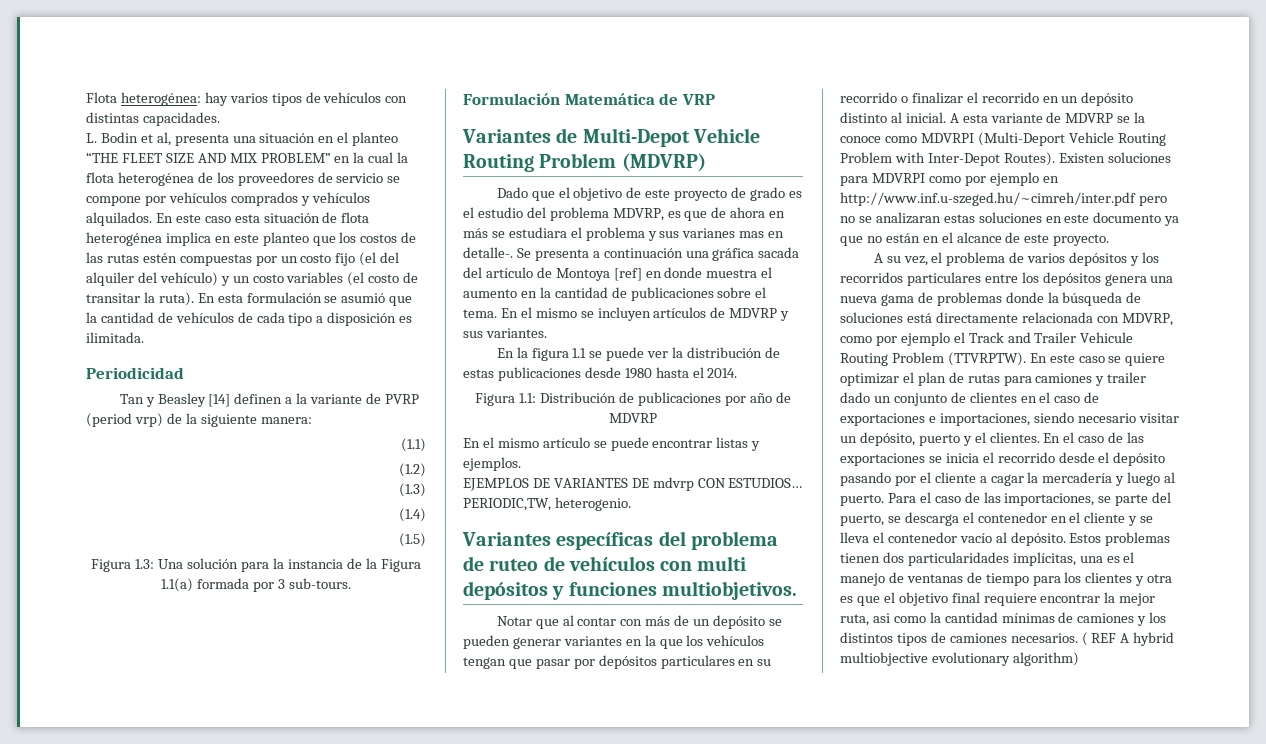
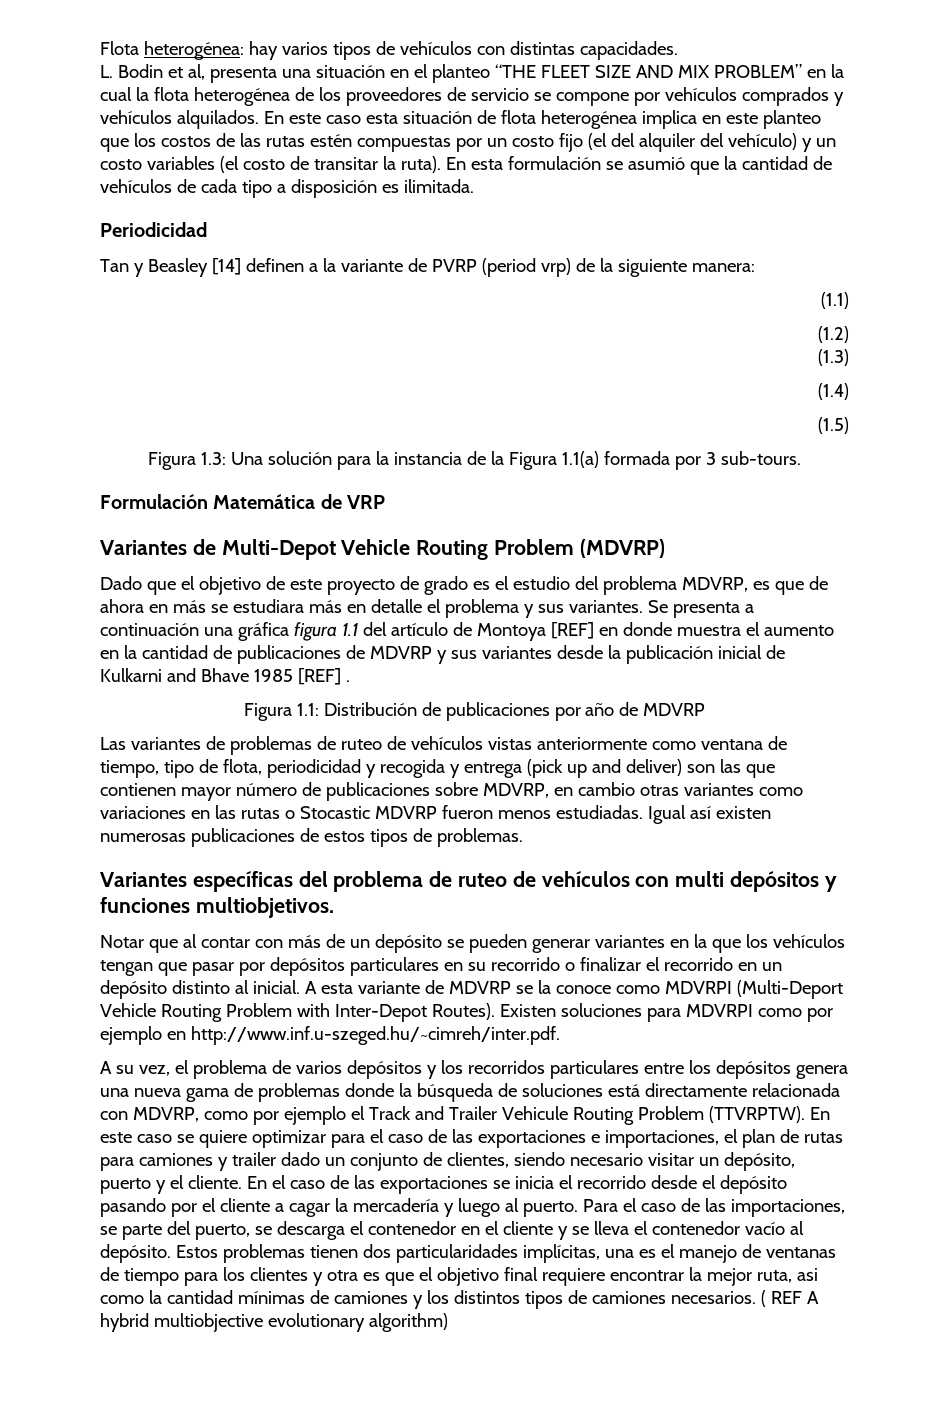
(567, 232) none -> [308,599,422,613] más en detalle
[682,228,785,238] [463,247,513,258] varianes mas en detalle-. -> [568,600,643,613] variantes.
[758,247,800,258] sacada -> [293,622,358,641] figura 1.1
[613,268,642,281] [ref] -> [550,622,594,639] [REF]
[717,287,767,298] [463,307,790,321] [463,328,547,338] [496,347,780,361] [463,367,738,381] sobre el tema. En el mismo se incluyen artículos de MDVRP y sus variantes. // En la figura 1.1 se puede ver la distribución de estas publicaciones desde 1980 hasta el 2014. -> [345,645,785,664] [100,668,350,685] de MDVRP y sus variantes desde la publicación inicial de Kulkarni and Bhave 1985 [REF] .
[463,437,761,451] [463,457,521,471] [463,477,803,491] [463,497,631,511] En el mismo artículo se puede encontrar listas y ejemplos. // EJEMPLOS DE VARIANTES DE mdvrp CON ESTUDIOS… PERIODIC,TW, heterogenio. -> [100,736,787,755] [100,759,775,778] [100,782,803,801] [100,805,771,824] [100,828,523,847] Las variantes de problemas de ruteo de vehículos vistas anteriormente como ventana de tiempo, tipo de flota, periodicidad y recogida y entrega (pick up and deliver) son las que contienen mayor número de publicaciones sobre MDVRP, en cambio otras variantes como variaciones en las rutas o Stocastic MDVRP fueron menos estudiadas. Igual así existen numerosas publicaciones de estos tipos de problemas.
[840,192,1167,206] [840,212,1180,226] [840,232,1110,246] http://www.inf.u-szeged.hu/~cimreh/inter.pdf pero no se analizaran estas soluciones en este documento ya que no están en el alcance de este proyecto. -> [190,1026,560,1045] http://www.inf.u-szeged.hu/~cimreh/inter.pdf.
(899, 379) none -> [330,1129,719,1148] para el caso de las exportaciones e importaciones,
[969,392,1100,403] [840,413,1030,426] clientes en el caso de exportaciones e importaciones, -> [446,1152,509,1168] clientes,
[989,432,1040,443] clientes. -> [187,1175,242,1189] cliente.

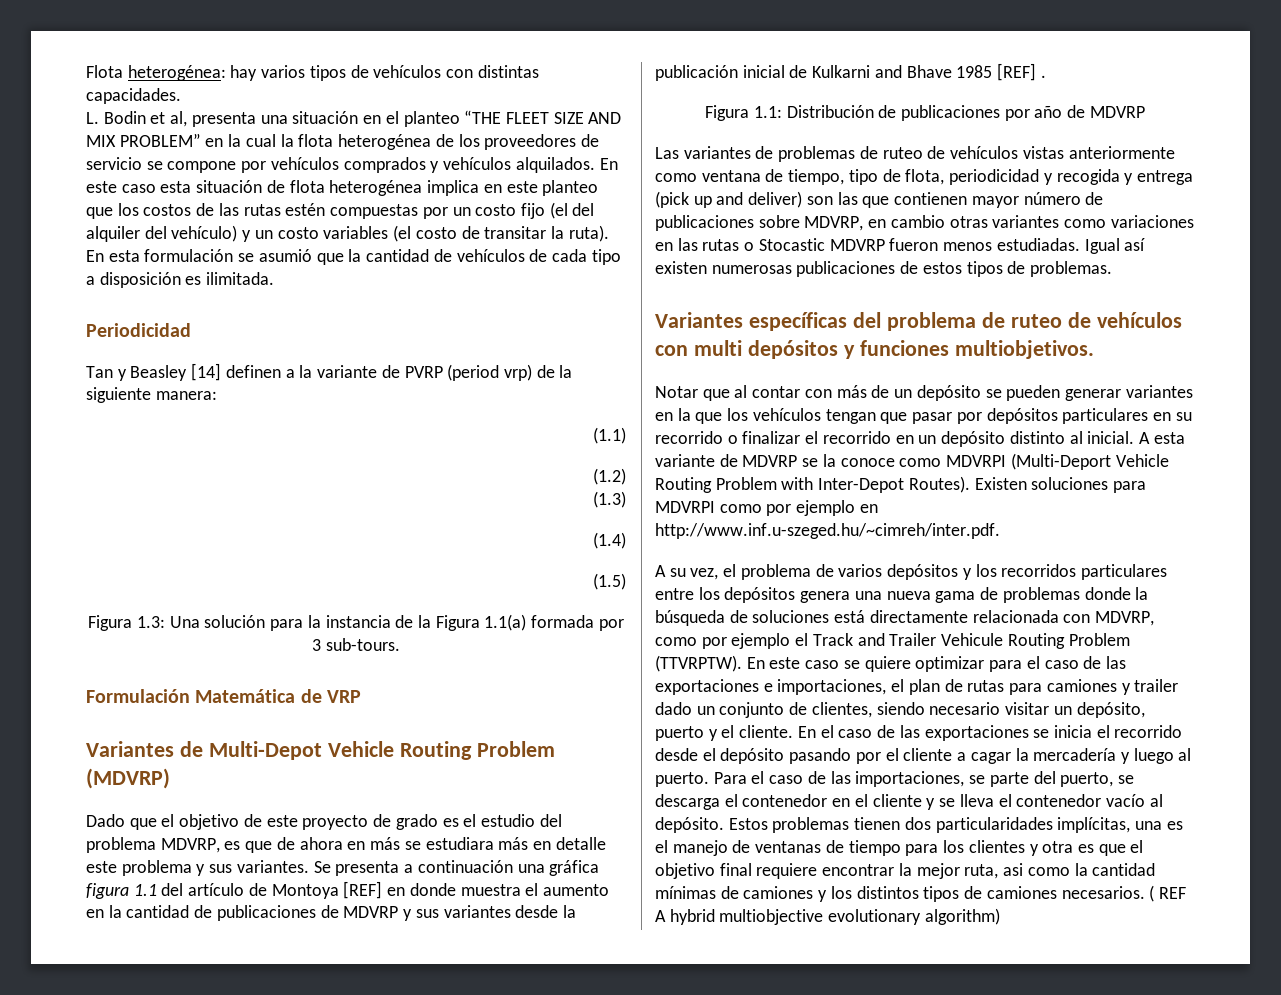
[426,599,441,613] el -> [86,861,117,873] este

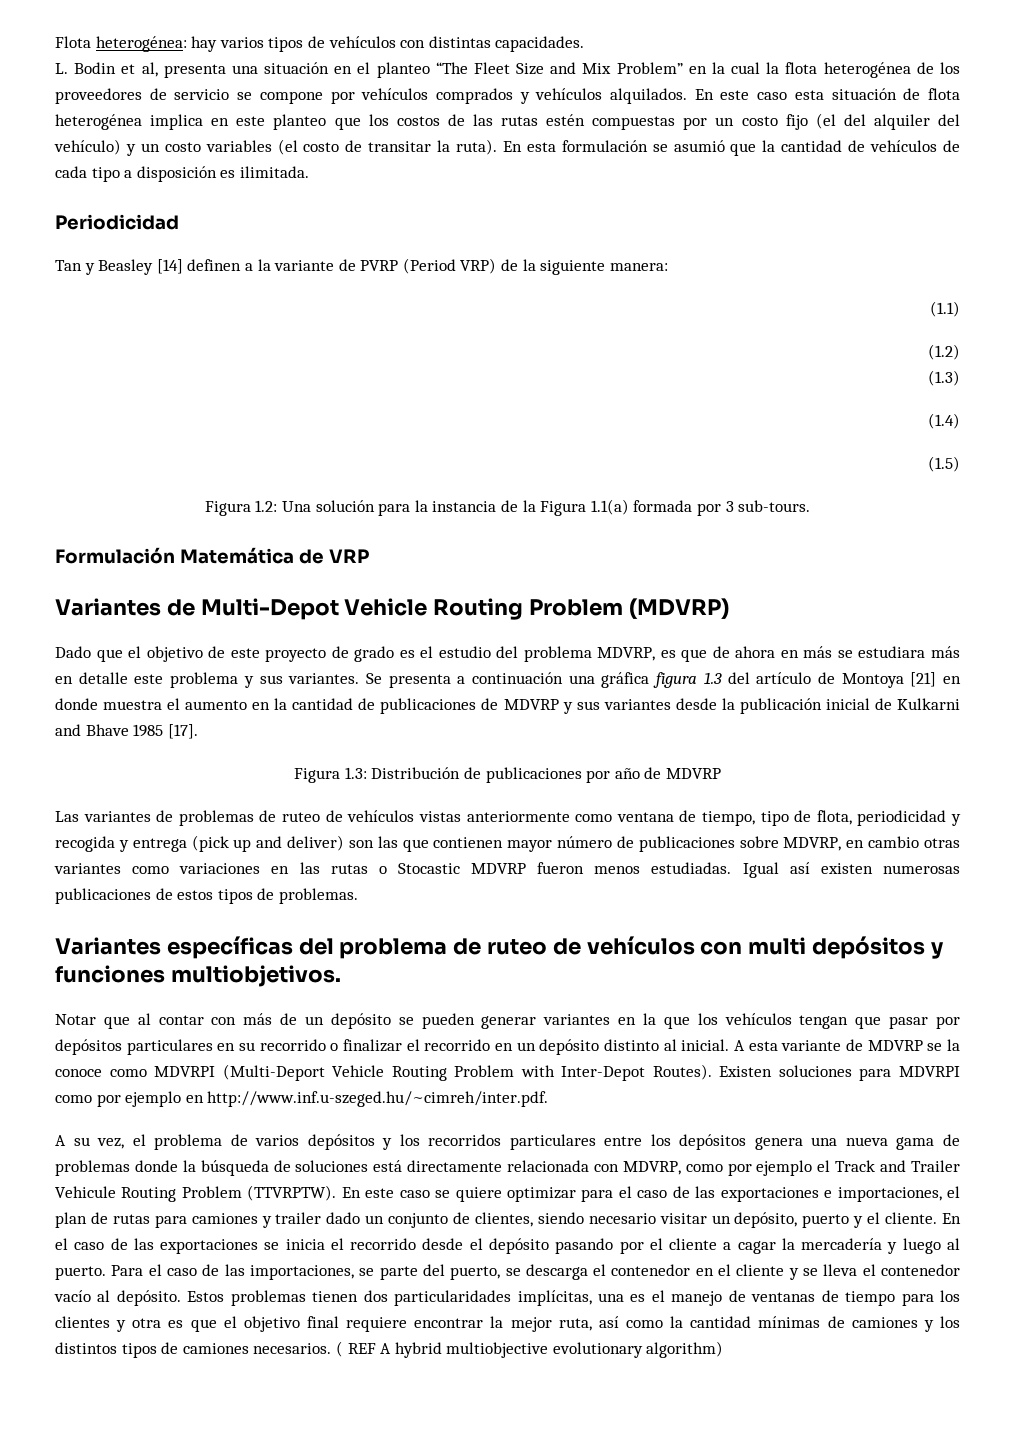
[464,110,622,124] [86,133,201,147] “THE FLEET SIZE AND MIX PROBLEM” -> [435,62,683,75] “The Fleet Size and Mix Problem”
[447,364,532,381] (period vrp) -> [402,258,497,274] (Period VRP)
[136,616,165,628] 1.3: -> [255,500,278,512] 1.2:
[133,884,157,896] 1.1 -> [703,672,722,684] 1.3
[343,881,383,899] [REF] -> [910,672,937,687] [21]
[997,63,1046,81] [705,105,782,121] [REF] . // Figura 1.1: -> [167,724,198,739] [294,767,367,783] [17]. // Figura 1.3:
[1003,863,1024,876] asi -> [598,1316,619,1328] así

